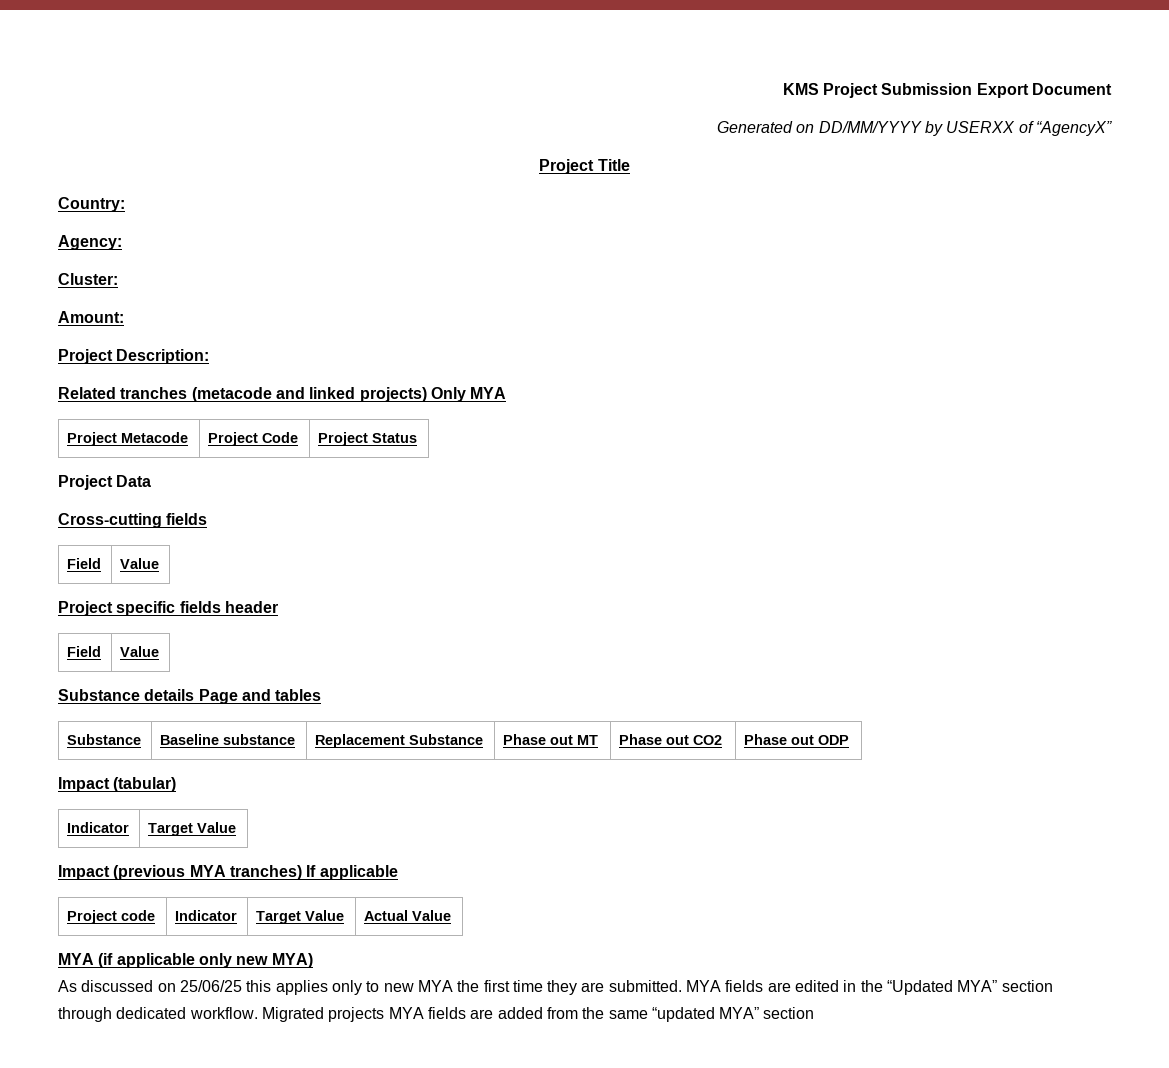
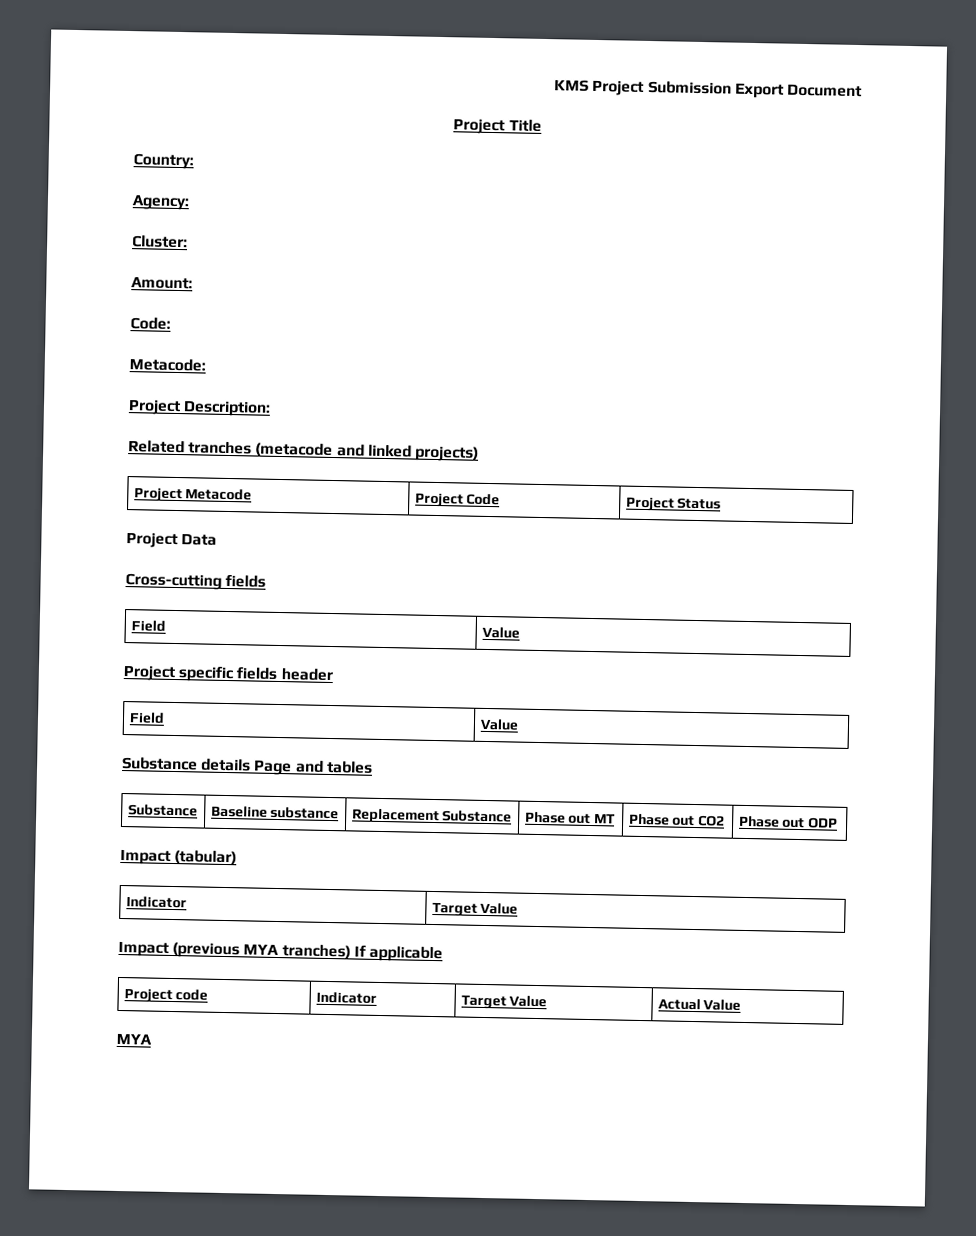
[717,121,1113,136] // Generated on DD/MM/YYYY by USERXX of “AgencyX” -> (862, 90) none
(124, 317) none -> [130,317,171,330] [129,358,206,372] // Code: // Metacode:
[430,387,507,402] Only MYA -> (479, 453) none
[98,953,313,968] [58,980,1053,995] [58,1007,815,1022] (if applicable only new MYA) // As discussed on 25/06/25 this applies only to new MYA the first time they are submitted. MYA fields are edited in the “Updated MYA” section through dedicated workflow. Migrated projects MYA fields are added from the same “updated MYA” section -> (152, 1038) none

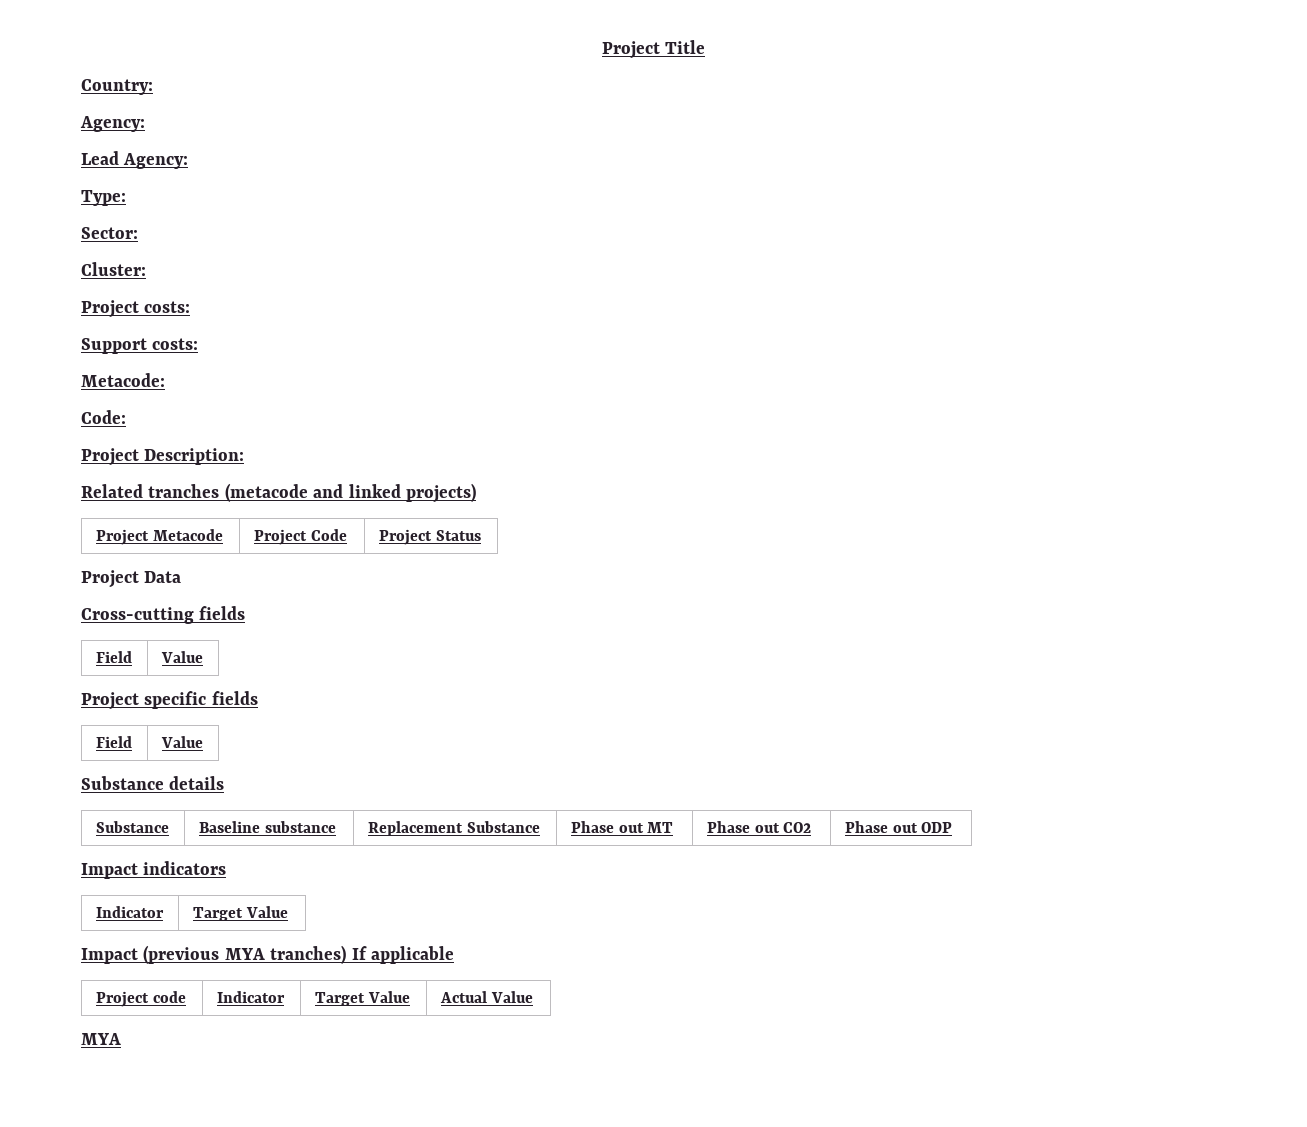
[554,79,862,99] KMS Project Submission Export Document // -> (601, 50) none
[132,235,188,249] [131,276,193,290] Cluster: // Amount: -> [81,151,189,169] [81,190,126,206] [81,227,138,239] [81,262,146,276] [81,300,191,318] [81,338,199,354] [81,373,165,387] Lead Agency: // Type: // Sector: // Cluster: // Project costs: // Support costs: // Metacode:
[129,358,206,372] // Metacode: -> (126, 417) none
[280,668,333,682] header -> (258, 698) none
[253,759,373,776] Page and tables -> (225, 783) none
[174,850,238,865] (tabular) -> [143,861,227,875] indicators

